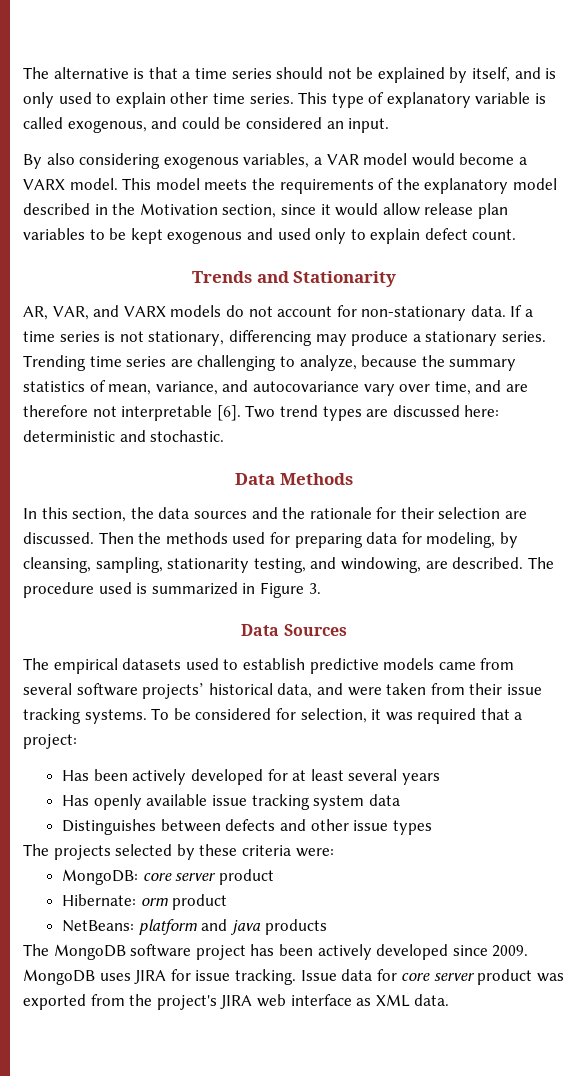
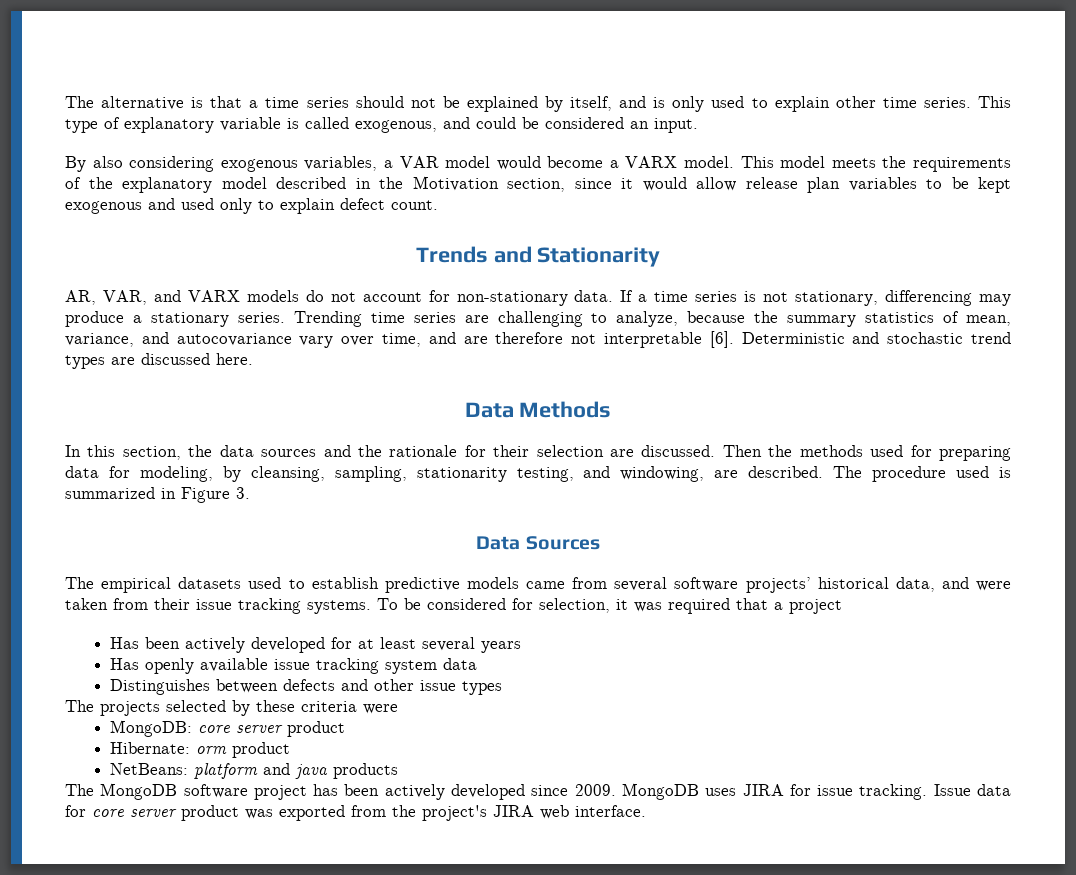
[245,405,276,418] Two -> [741,332,964,344] Deterministic and stochastic
[464,405,500,417] [23,430,225,442] here: deterministic and stochastic. -> [216,353,253,365] here.
[23,734,77,749] project: -> [789,599,842,614] project
[295,848,334,857] were: -> [363,704,398,714] were
[290,994,450,1007] interface as XML data. -> [575,805,646,817] interface.

